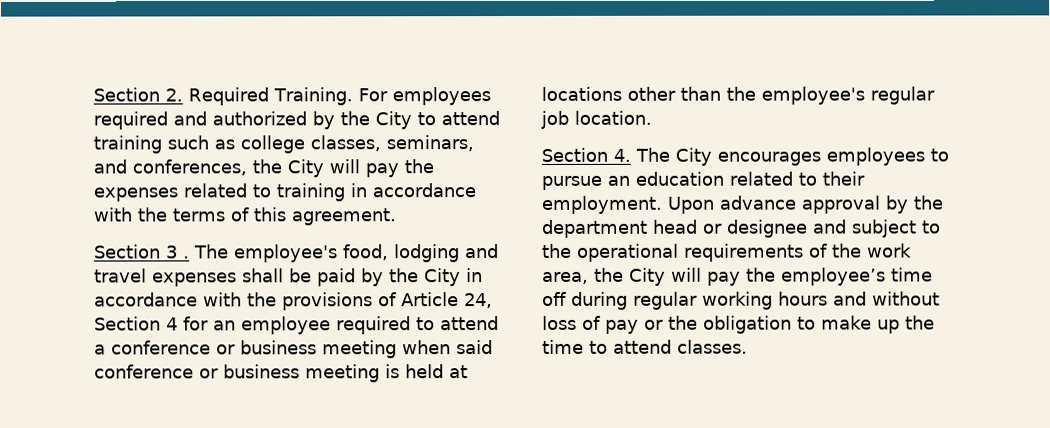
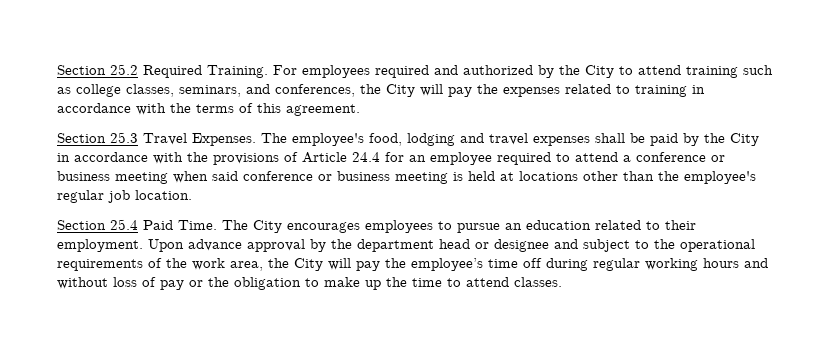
[93,87,183,102] Section 2. -> [57,64,138,75] Section 25.2
[166,245,190,259] 3 . -> [110,132,256,146] 25.3 Travel Expenses.
[464,293,493,309] [94,316,178,331] 24, Section 4 -> [352,152,380,162] 24.4
[613,148,631,162] 4. -> [110,219,217,230] 25.4 Paid Time.

